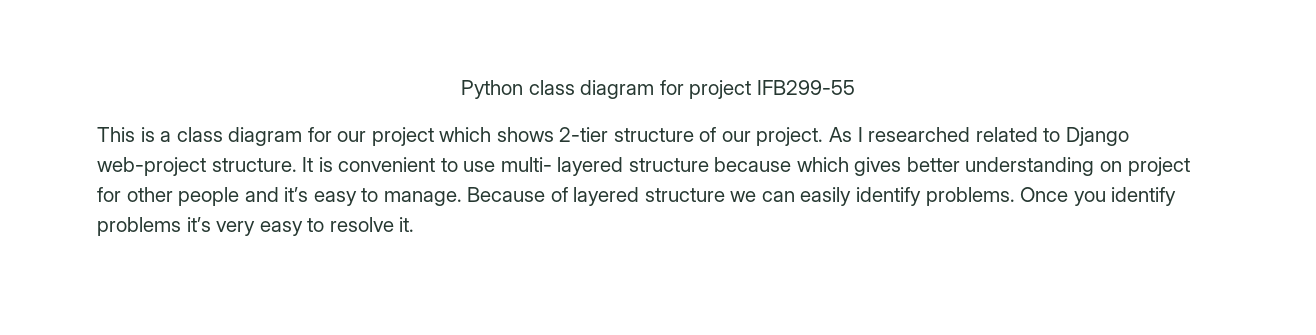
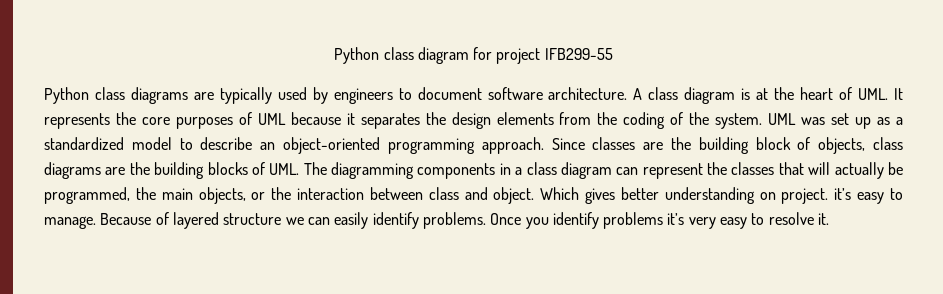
[97,127,1129,146] [97,157,1190,176] [97,187,279,206] This is a class diagram for our project which shows 2-tier structure of our project. As I researched related to Django web-project structure. It is convenient to use multi- layered structure because which gives better understanding on project for other people and -> [44,87,904,104] [44,112,903,129] [44,137,903,154] [44,162,904,179] [44,187,829,204] Python class diagrams are typically used by engineers to document software architecture. A class diagram is at the heart of UML. It represents the core purposes of UML because it separates the design elements from the coding of the system. UML was set up as a standardized model to describe an object-oriented programming approach. Since classes are the building block of objects, class diagrams are the building blocks of UML. The diagramming components in a class diagram can represent the classes that will actually be programmed, the main objects, or the interaction between class and object. Which gives better understanding on project.

